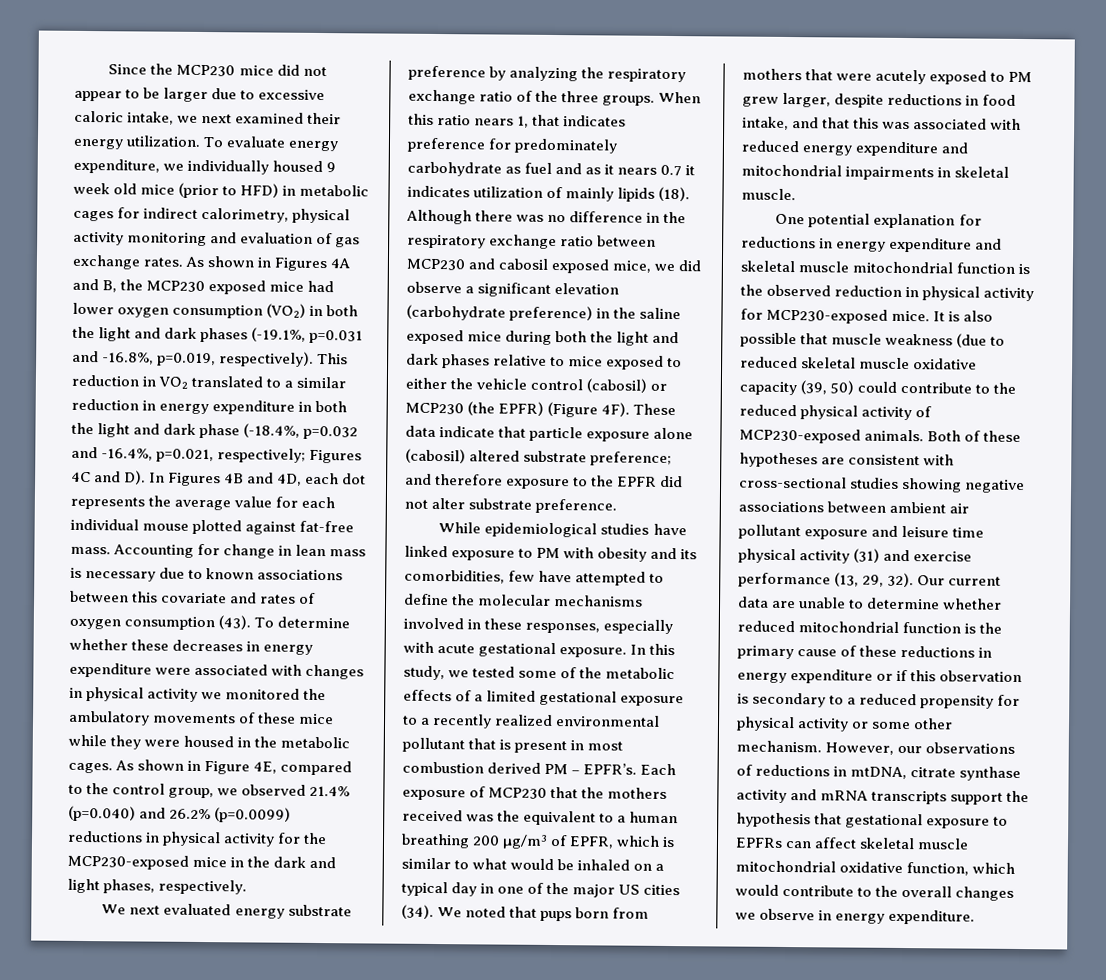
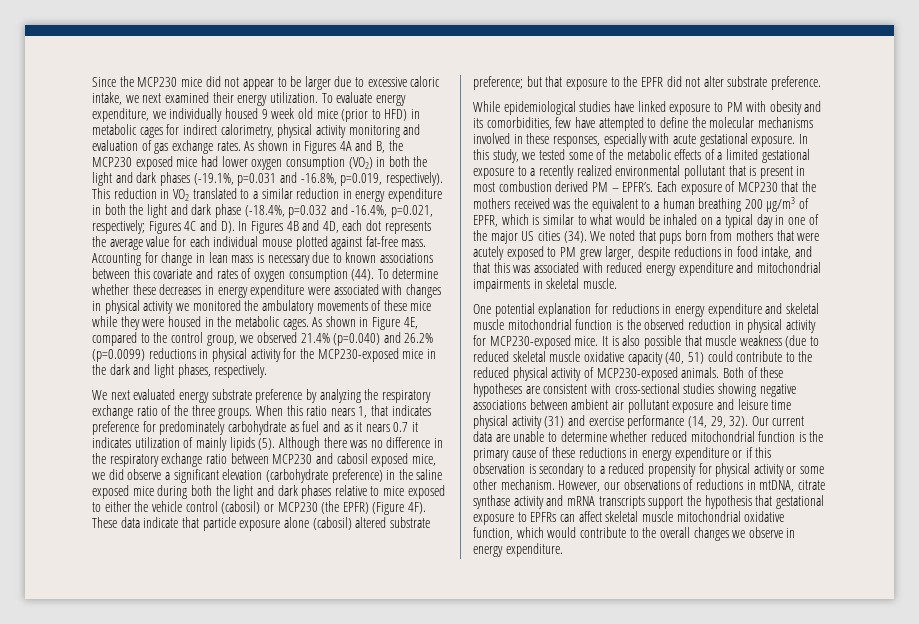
[218,615,252,630] (43). -> [351,269,375,281] (44).
[658,186,691,202] (18). -> [258,438,276,450] (5).
[405,473,504,486] and therefore -> [526,76,563,87] but that
[800,380,855,395] (39, 50) -> [665,352,704,364] (40, 51)
[834,572,860,587] (13, -> [687,416,707,428] (14,

